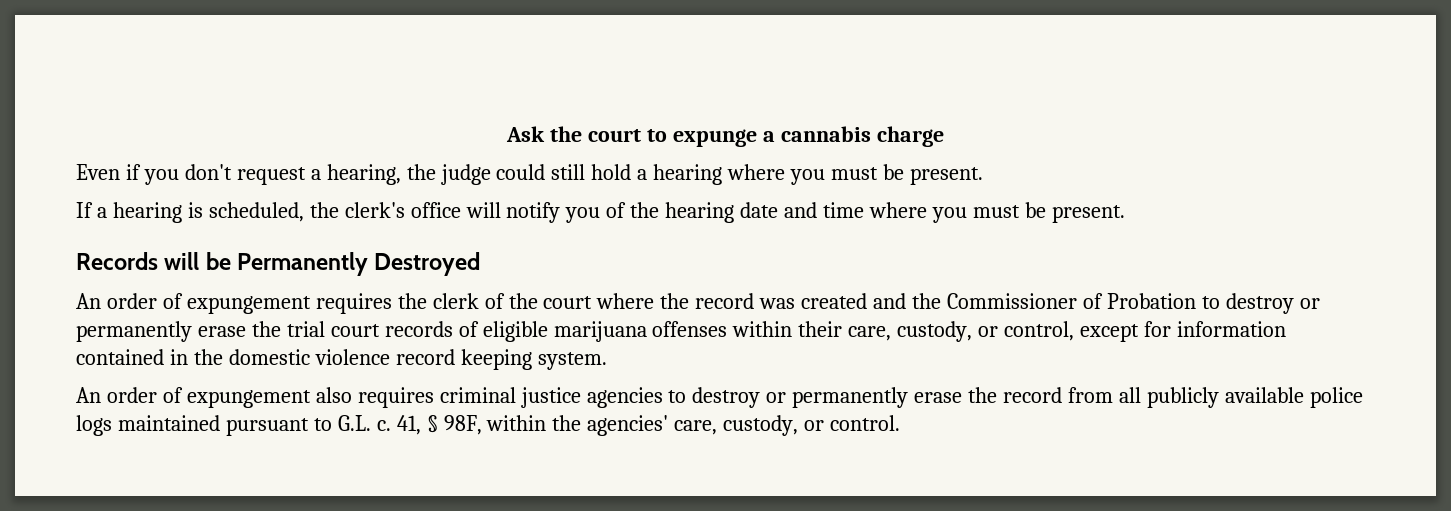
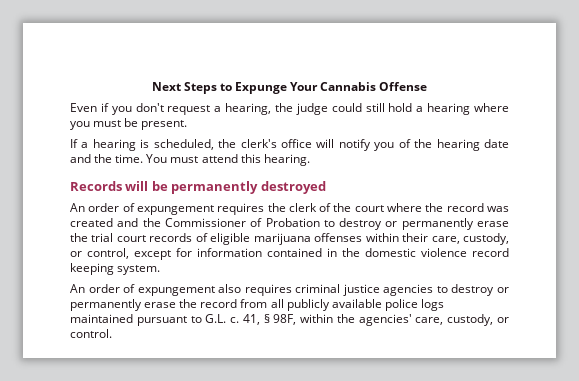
[506,126,944,147] Ask the court to expunge a cannabis charge -> [151,82,428,94] Next Steps to Expunge Your Cannabis Offense
[823,202,1125,223] time where you must be present. -> [94,154,310,166] the time. You must attend this hearing.
[237,252,481,276] Permanently Destroyed -> [171,181,326,194] permanently destroyed

